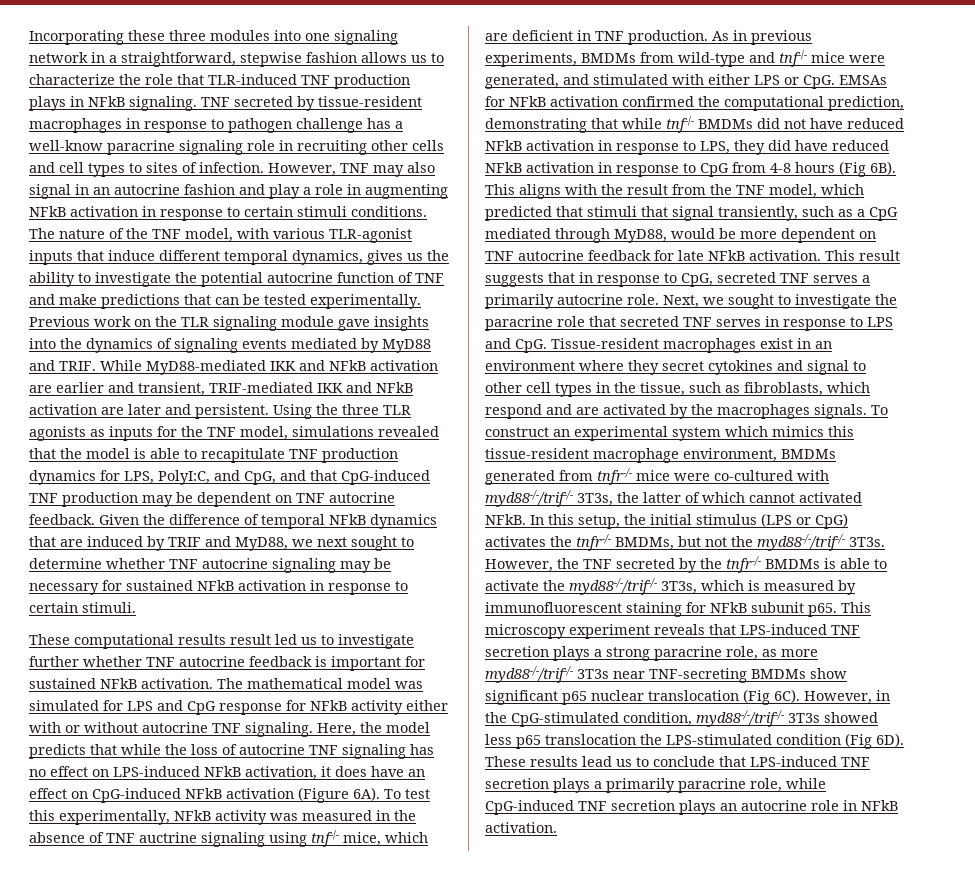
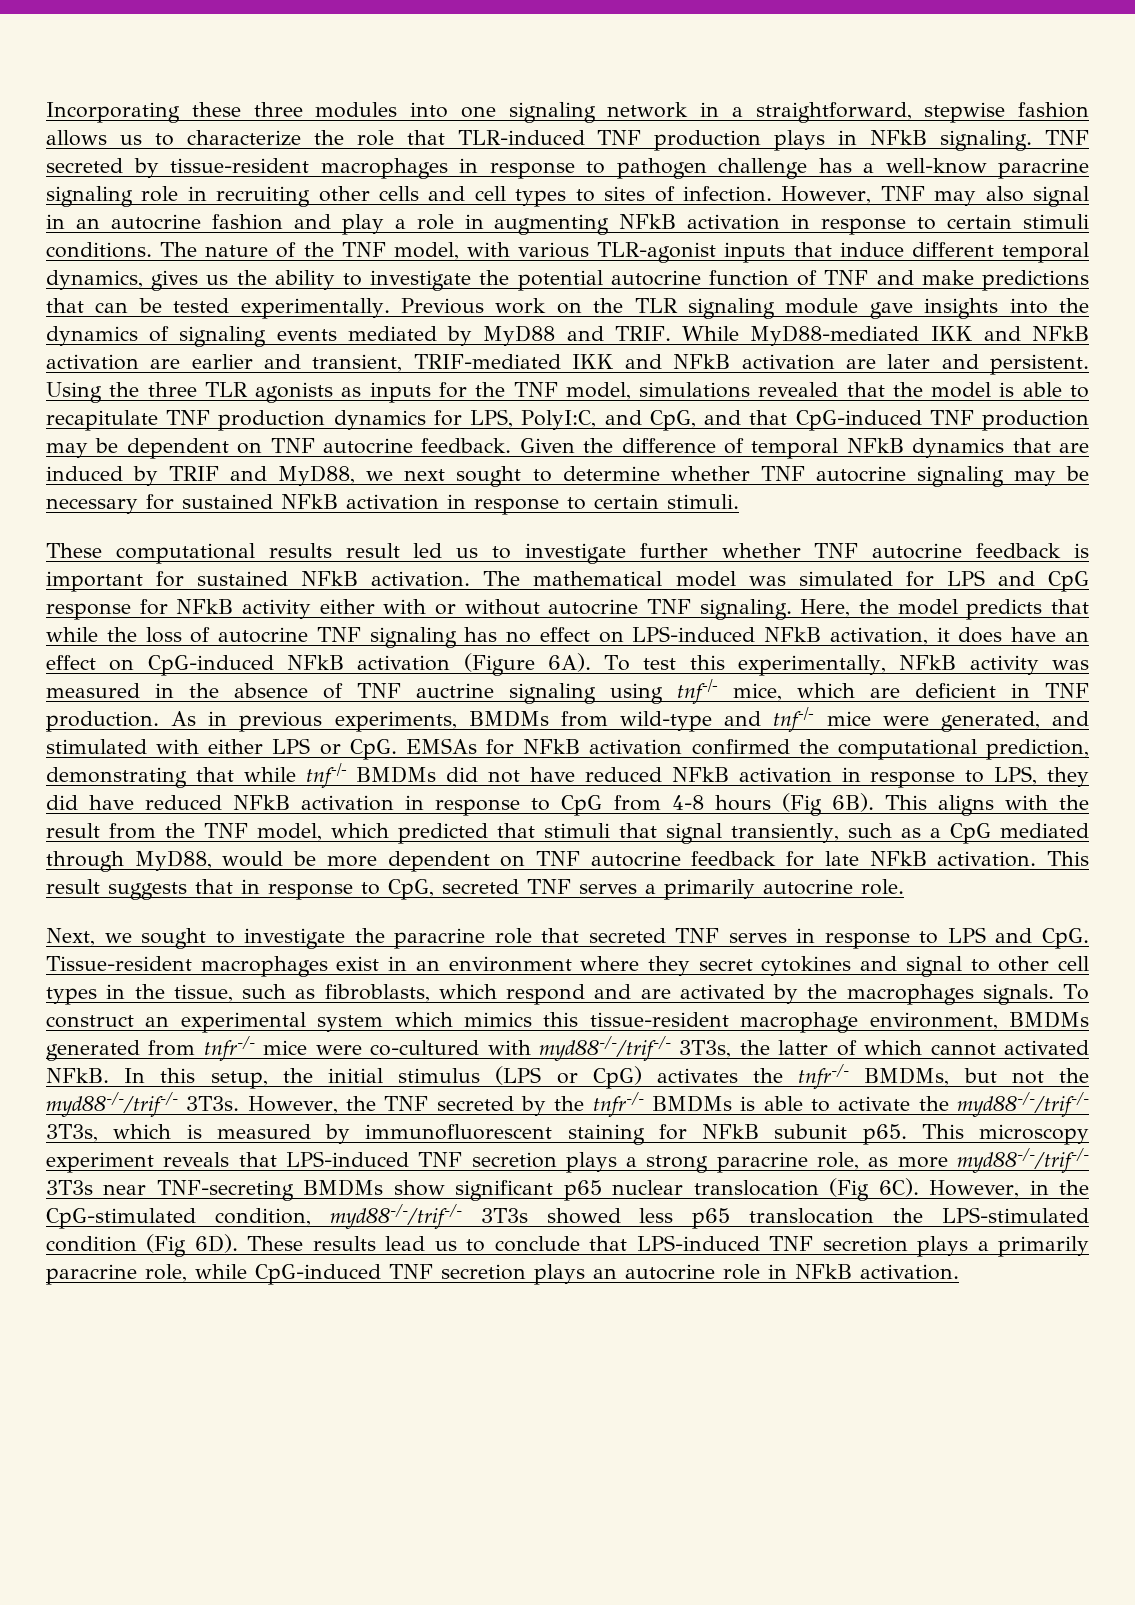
(659, 299) none -> (904, 887) //

